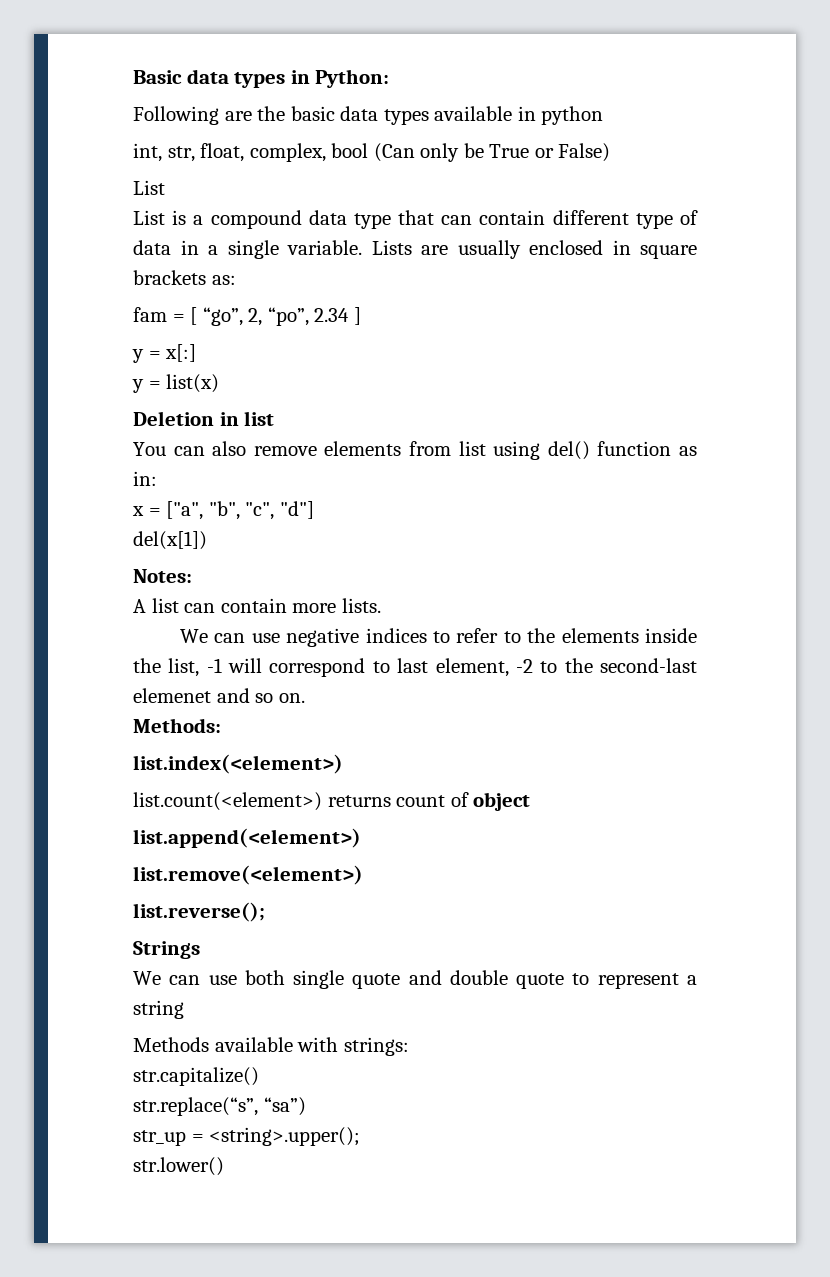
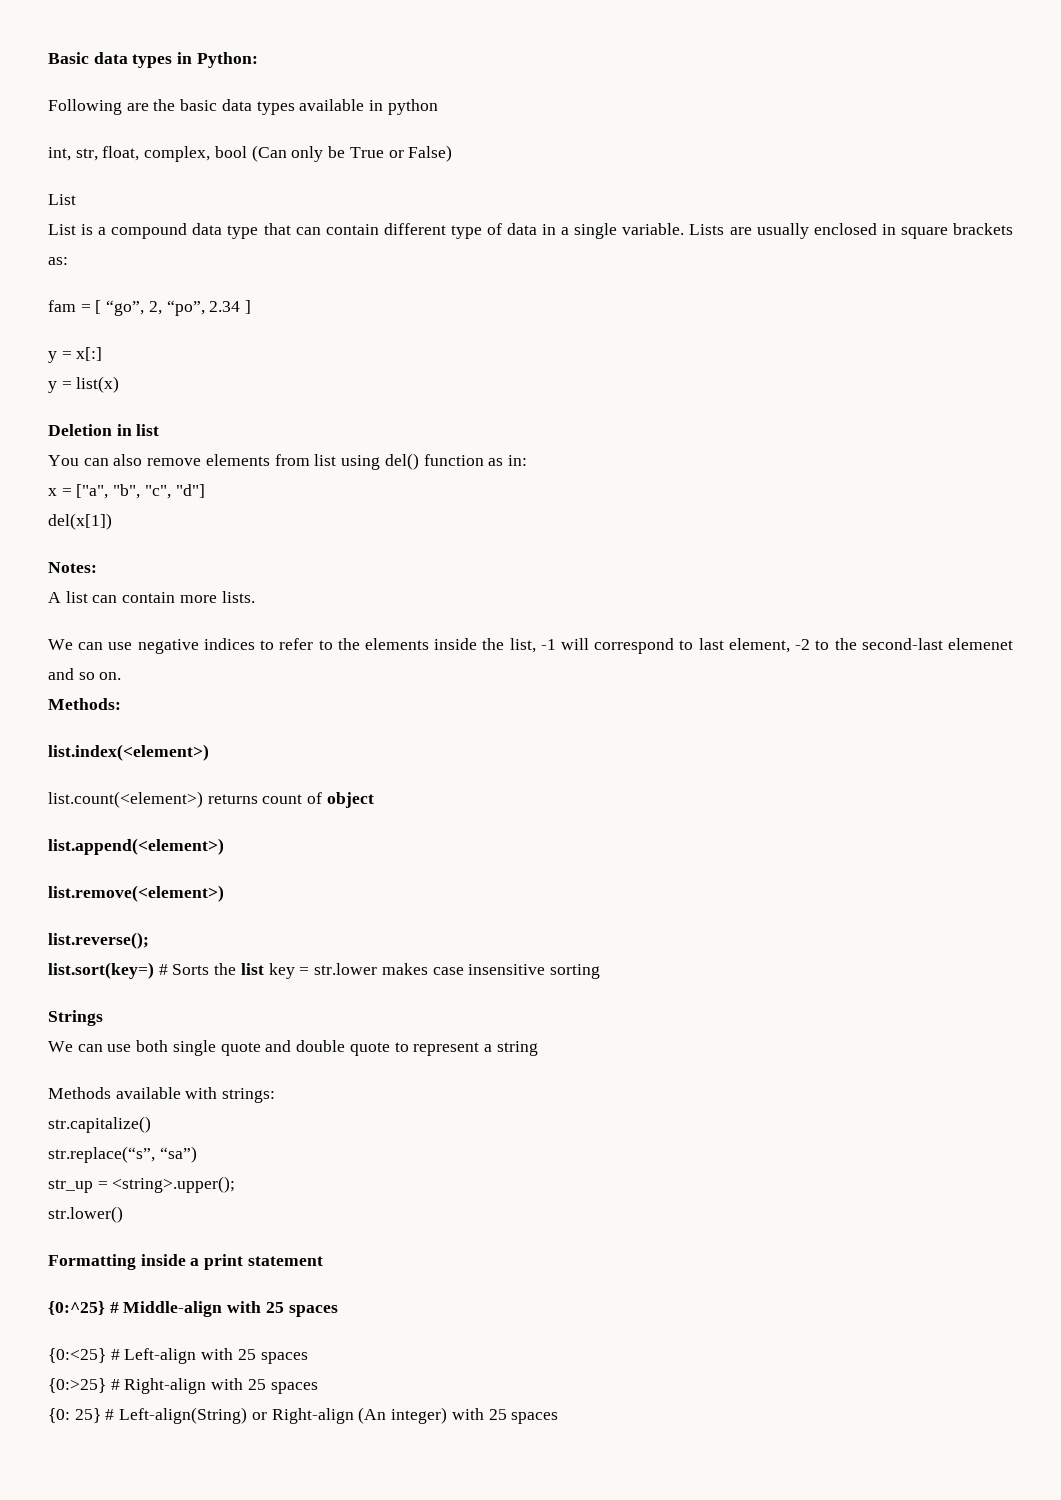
(265, 912) none -> [48,962,600,979] // list.sort(key=) # Sorts the list key = str.lower makes case insensitive sorting
(224, 1166) none -> [48,1254,323,1270] [48,1301,338,1317] [48,1348,308,1364] [48,1378,318,1394] [48,1407,559,1424] // Formatting inside a print statement // {0:^25} # Middle-align with 25 spaces // {0:<25} # Left-align with 25 spaces // {0:>25} # Right-align with 25 spaces // {0: 25} # Left-align(String) or Right-align (An integer) with 25 spaces

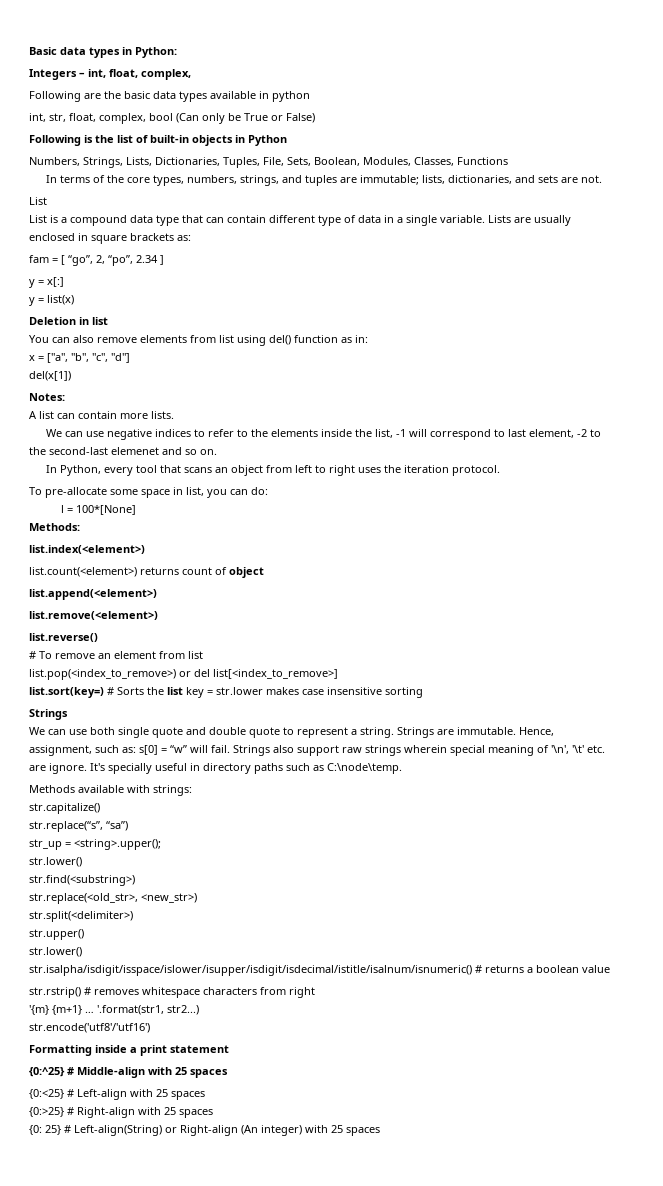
(258, 60) none -> [29,69,191,80] // Integers – int, float, complex,
(453, 153) none -> [29,135,287,146] [29,157,508,168] [46,175,603,186] // Following is the list of built-in objects in Python // Numbers, Strings, Lists, Dictionaries, Tuples, File, Sets, Boolean, Modules, Classes, Functions // In terms of the core types, numbers, strings, and tuples are immutable; lists, dictionaries, and sets are not.
(122, 676) none -> [46,465,501,476] [29,487,268,498] [61,505,137,515] // In Python, every tool that scans an object from left to right uses the iteration protocol. // To pre-allocate some space in list, you can do: // l = 100*[None]
[48,932,149,949] list.reverse(); -> [29,633,98,642] [29,651,203,659] [29,669,338,680] list.reverse() // # To remove an element from list // list.pop(<index_to_remove>) or del list[<index_to_remove>]
[496,1041,538,1056] string -> [360,727,554,738] [29,745,605,756] [29,763,402,774] string. Strings are immutable. Hence, assignment, such as: s[0] = “w” will fail. Strings also support raw strings wherein special meaning of '\n', '\t' etc. are ignore. It's specially useful in directory paths such as C:\node\temp.
(123, 1214) none -> [29,875,135,886] [29,893,197,904] [29,911,133,922] [29,929,84,940] [29,947,82,957] [29,965,610,976] [29,987,315,998] [29,1005,199,1015] [29,1023,150,1033] // str.find(<substring>) // str.replace(<old_str>, <new_str>) // str.split(<delimiter>) // str.upper() // str.lower() // str.isalpha/isdigit/isspace/islower/isupper/isdigit/isdecimal/istitle/isalnum/isnumeric() # returns a boolean value // str.rstrip() # removes whitespace characters from right // '{m} {m+1} … '.format(str1, str2...) // str.encode('utf8'/'utf16')

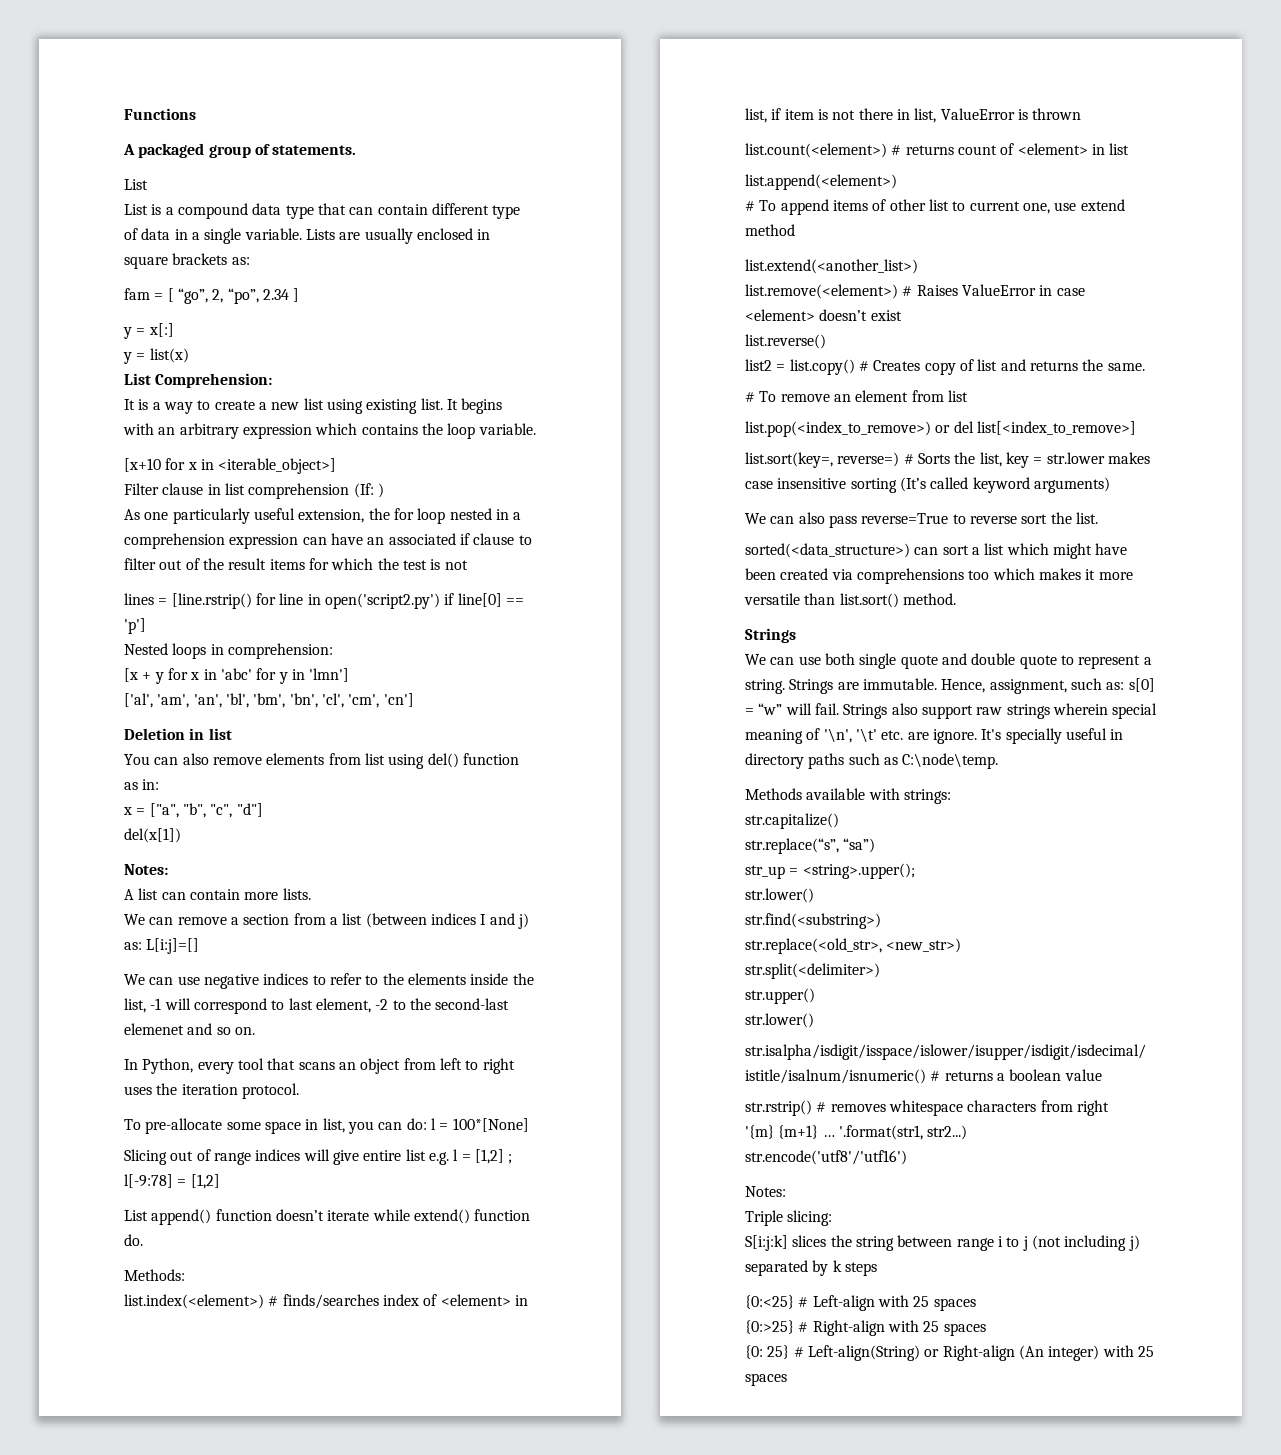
[29,47,177,58] [29,69,191,80] [29,91,310,102] [29,113,315,124] [29,135,287,146] [29,157,508,168] [46,175,603,186] Basic data types in Python: // Integers – int, float, complex, // Following are the basic data types available in python // int, str, float, complex, bool (Can only be True or False) // Following is the list of built-in objects in Python // Numbers, Strings, Lists, Dictionaries, Tuples, File, Sets, Boolean, Modules, Classes, Functions // In terms of the core types, numbers, strings, and tuples are immutable; lists, dictionaries, and sets are not. -> [124,108,196,120] [123,143,357,158] Functions // A packaged group of statements.
(74, 300) none -> [124,373,273,388] [124,398,503,414] [123,423,536,439] [124,458,337,474] [124,483,384,499] [124,508,522,524] [124,533,532,549] [124,558,468,570] [124,593,524,609] [124,618,146,634] [124,643,333,659] [124,668,350,684] [124,693,414,708] // List Comprehension: // It is a way to create a new list using existing list. It begins with an arbitrary expression which contains the loop variable. // [x+10 for x in <iterable_object>] // Filter clause in list comprehension (If: ) // As one particularly useful extension, the for loop nested in a comprehension expression can have an associated if clause to filter out of the result items for which the test is not // lines = [line.rstrip() for line in open('script2.py') if line[0] == 'p'] // Nested loops in comprehension: // [x + y for x in 'abc' for y in 'lmn'] // ['al', 'am', 'an', 'bl', 'bm', 'bn', 'cl', 'cm', 'cn']
(174, 415) none -> [124,913,529,929] [124,938,200,954] // We can remove a section from a list (between indices I and j) as: L[i:j]=[]
(268, 491) // -> (427, 1124) none
[29,523,80,531] [29,545,145,554] Methods: // list.index(<element>) -> [124,1149,513,1165] [124,1174,220,1189] [124,1209,531,1225] [124,1234,143,1246] [124,1269,185,1281] [124,1294,528,1309] [745,108,1082,123] Slicing out of range indices will give entire list e.g. l = [1,2] ; l[-9:78] = [1,2] // List append() function doesn’t iterate while extend() function do. // Methods: // list.index(<element>) # finds/searches index of <element> in list, if item is not there in list, ValueError is thrown
(137, 572) none -> [891,145,902,155] #
[229,567,264,578] [29,589,157,600] [29,611,158,620] [29,633,98,642] object // list.append(<element>) // list.remove(<element>) // list.reverse() -> [1017,143,1130,155] [745,174,897,190] [745,199,1125,215] [745,224,795,236] [745,259,918,274] [745,284,1085,299] [745,309,902,321] [745,334,826,349] [745,359,1145,375] <element> in list // list.append(<element>) // # To append items of other list to current one, use extend method // list.extend(<another_list>) // list.remove(<element>) # Raises ValueError in case <element> doesn’t exist // list.reverse() // list2 = list.copy() # Creates copy of list and returns the same.
[29,687,104,698] list.sort(key=) -> [745,452,900,468] list.sort(key=, reverse=)
[167,687,183,695] list -> [979,452,1002,467] list,
(423, 692) none -> [899,477,1110,493] [745,512,1098,528] [745,543,1128,559] [745,568,1133,584] [744,593,956,608] (It’s called keyword arguments) // We can also pass reverse=True to reverse sort the list. // sorted(<data_structure>) can sort a list which might have been created via comprehensions too which makes it more versatile than list.sort() method.
[29,1045,229,1056] [29,1067,228,1078] Formatting inside a print statement // {0:^25} # Middle-align with 25 spaces -> [745,1186,786,1197] [745,1210,833,1226] [745,1235,1140,1251] [745,1260,877,1276] Notes: // Triple slicing: // S[i:j:k] slices the string between range i to j (not including j) separated by k steps

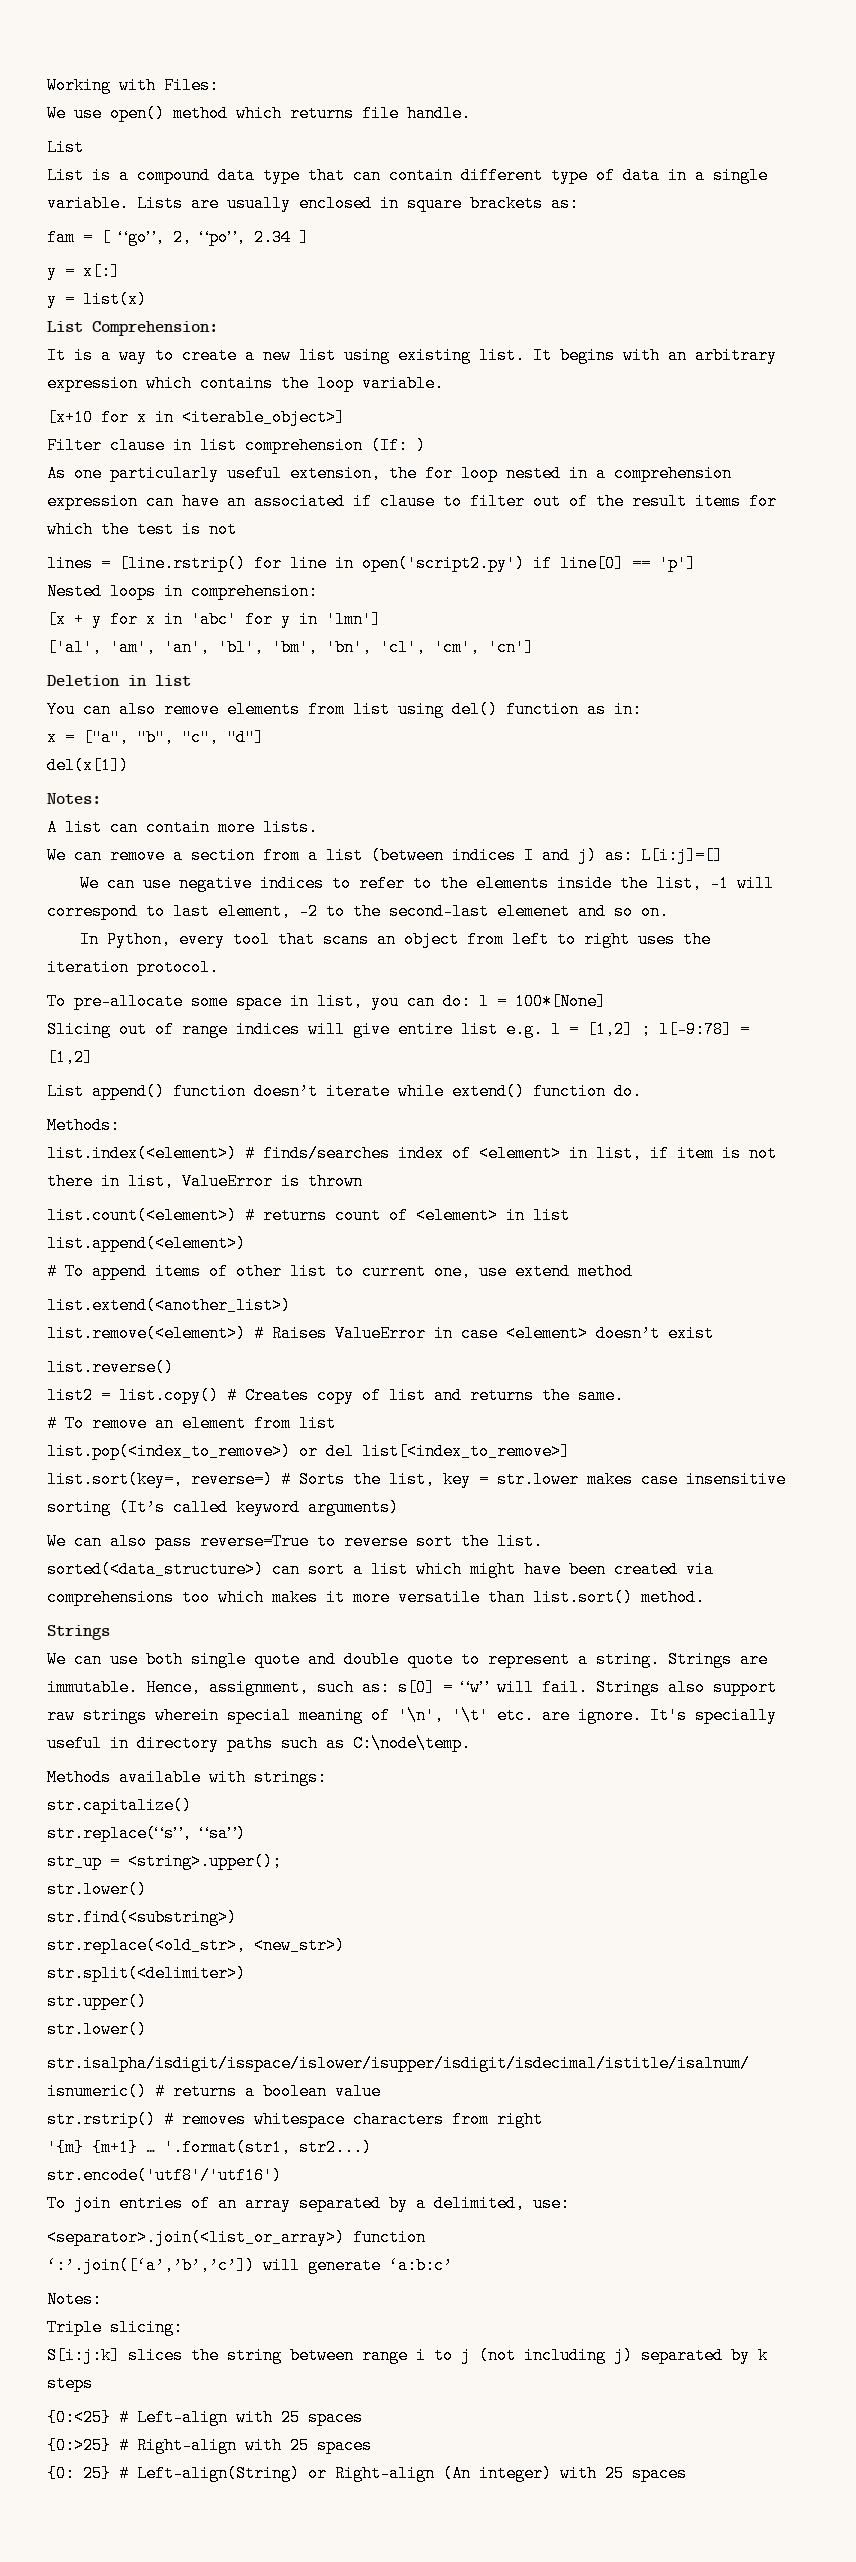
[124,108,196,120] [123,143,357,158] Functions // A packaged group of statements. -> [47,77,219,94] [47,105,471,122] Working with Files: // We use open() method which returns file handle.
(907, 1157) none -> [47,2195,570,2212] [47,2229,426,2246] [47,2257,452,2274] // To join entries of an array separated by a delimited, use: // <separator>.join(<list_or_array>) function // ‘:’.join([‘a’,’b’,’c’]) will generate ‘a:b:c’

